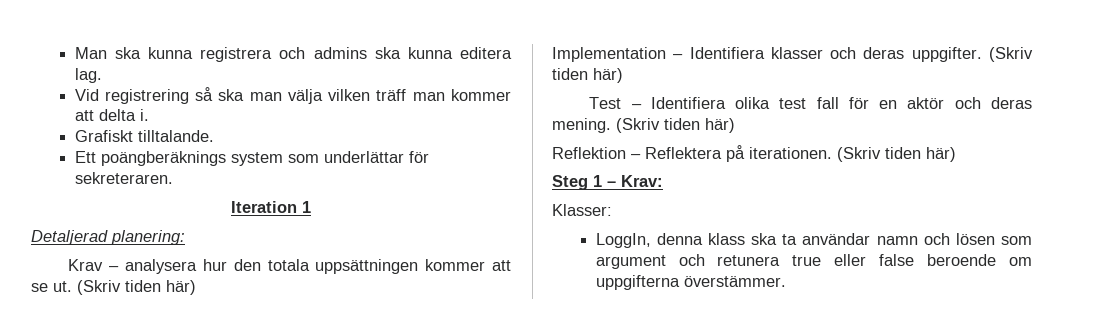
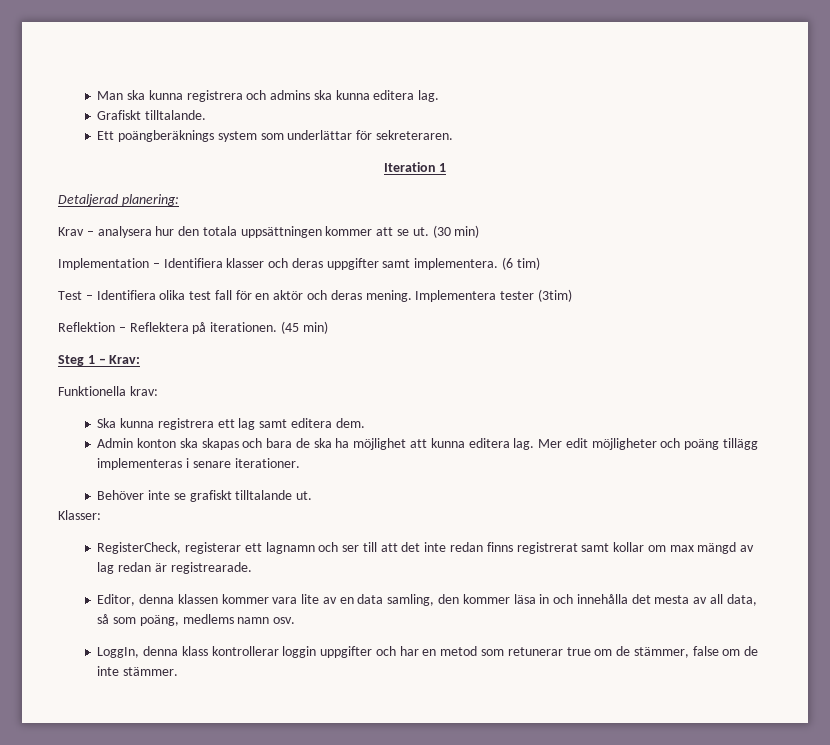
[74,87,511,104] [74,109,149,121] // Vid registrering så ska man välja vilken träff man kommer att delta i. -> (440, 96) none
[77,280,196,295] (Skriv tiden här) -> [432,225,480,238] (30 min)
[911,47,1033,62] [552,68,623,83] uppgifter. (Skriv tiden här) -> [326,257,540,270] uppgifter samt implementera. (6 tim)
[616,118,735,133] (Skriv tiden här) -> [415,289,572,302] Implementera tester (3tim)
[837,147,956,162] (Skriv tiden här) -> [280,321,328,334] (45 min)
[552,204,612,216] [595,233,1032,248] [595,254,1032,269] [595,275,786,290] Klasser: // LoggIn, denna klass ska ta användar namn och lösen som argument och retunera true eller false beroende om uppgifterna överstämmer. -> [58,386,158,396] [97,418,365,430] [97,438,759,450] [97,458,300,470] [97,490,313,502] [58,510,101,520] [97,542,755,554] [97,562,252,574] [97,594,757,606] [97,614,296,626] [97,646,759,658] [97,666,179,676] Funktionella krav: // Ska kunna registrera ett lag samt editera dem. // Admin konton ska skapas och bara de ska ha möjlighet att kunna editera lag. Mer edit möjligheter och poäng tillägg implementeras i senare iterationer. // Behöver inte se grafiskt tilltalande ut. // Klasser: // RegisterCheck, registerar ett lagnamn och ser till att det inte redan finns registrerat samt kollar om max mängd av lag redan är registrearade. // Editor, denna klassen kommer vara lite av en data samling, den kommer läsa in och innehålla det mesta av all data, så som poäng, medlems namn osv. // LoggIn, denna klass kontrollerar loggin uppgifter och har en metod som retunerar true om de stämmer, false om de inte stämmer.

